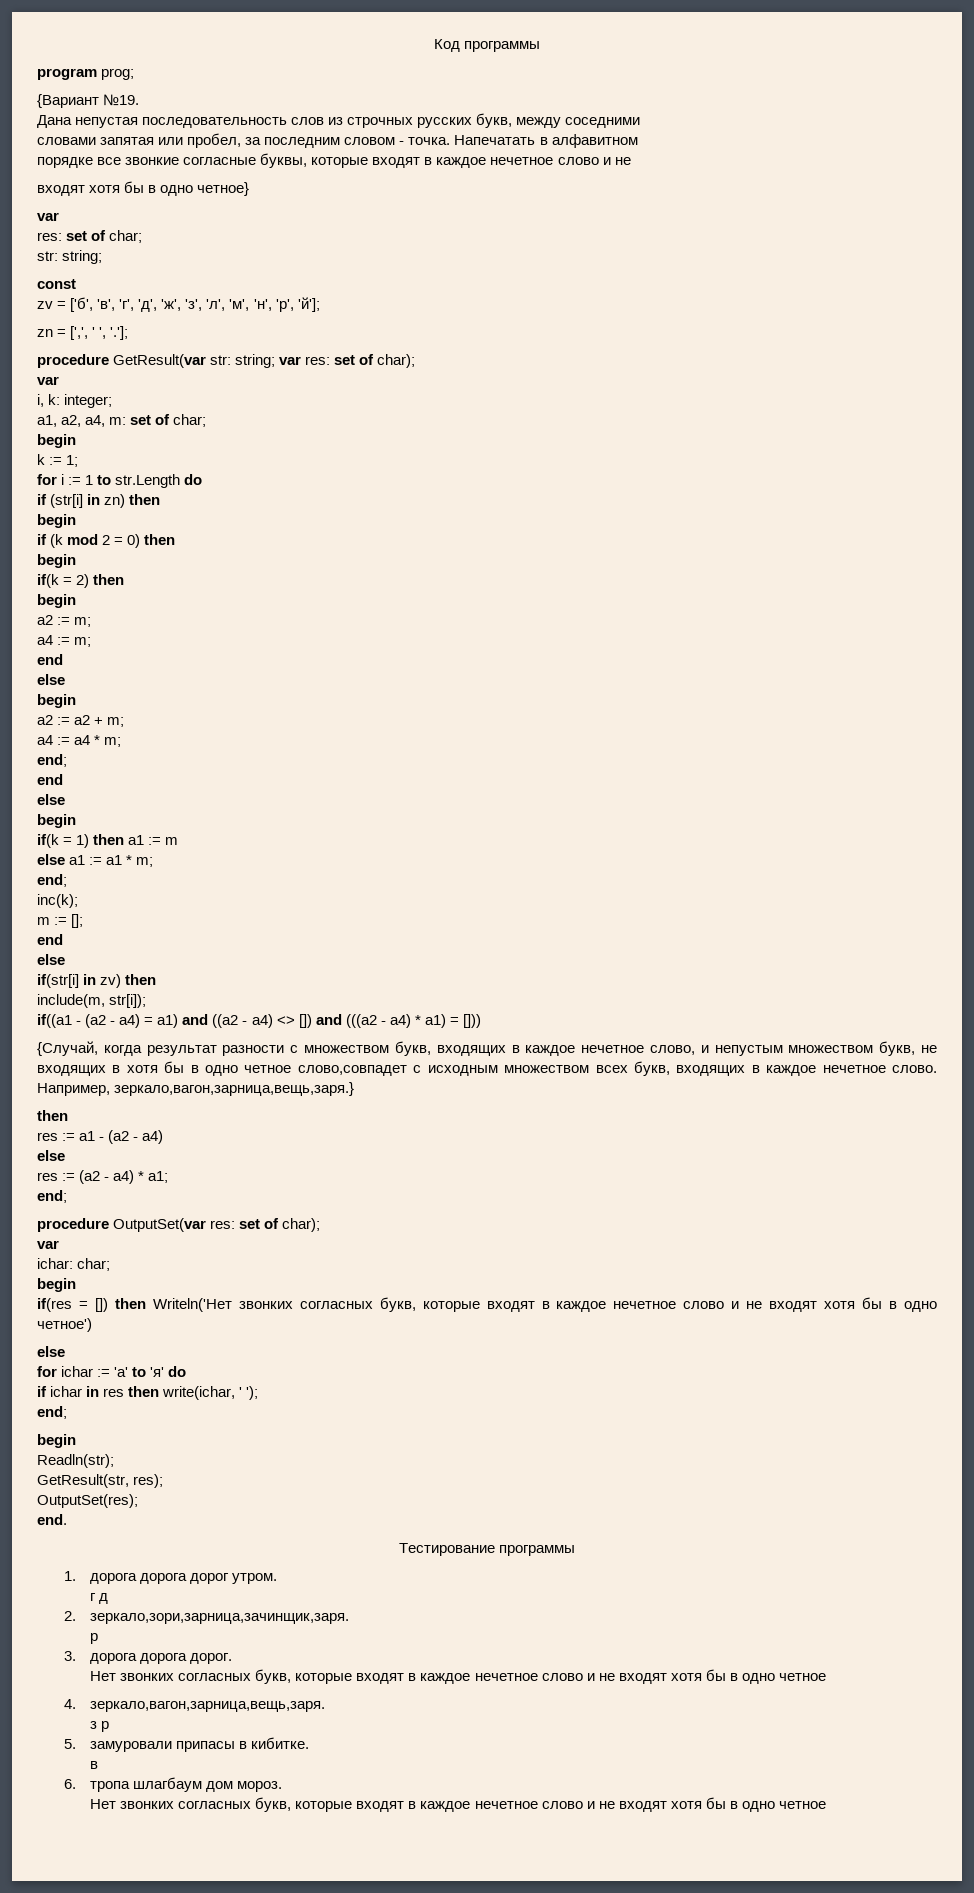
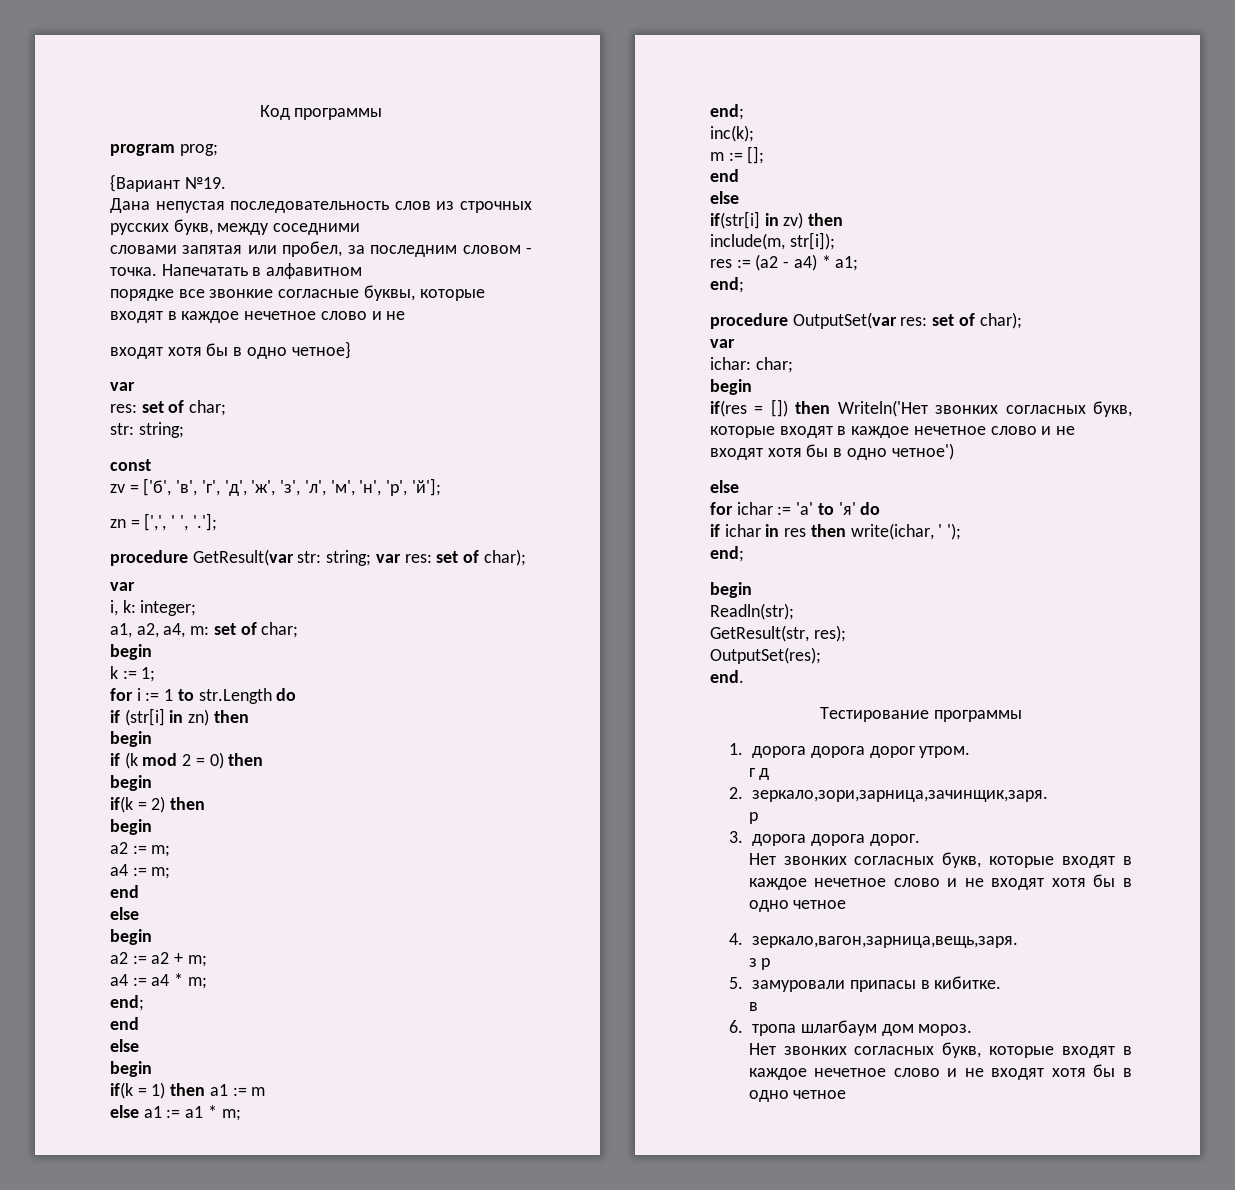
[37,1014,482,1028] [37,1041,937,1056] [37,1061,937,1076] [37,1082,355,1096] [37,1110,68,1121] [37,1130,164,1144] [37,1150,65,1161] // if((a1 - (a2 - a4) = a1) and ((a2 - a4) <> []) and (((a2 - a4) * a1) = [])) // {Случай, когда результат разности с множеством букв, входящих в каждое нечетное слово, и непустым множеством букв, не входящих в хотя бы в одно четное слово,совпадет с исходным множеством всех букв, входящих в каждое нечетное слово. Например, зеркало,вагон,зарница,вещь,заря.} // then // res := a1 - (a2 - a4) // else -> (835, 241) none

